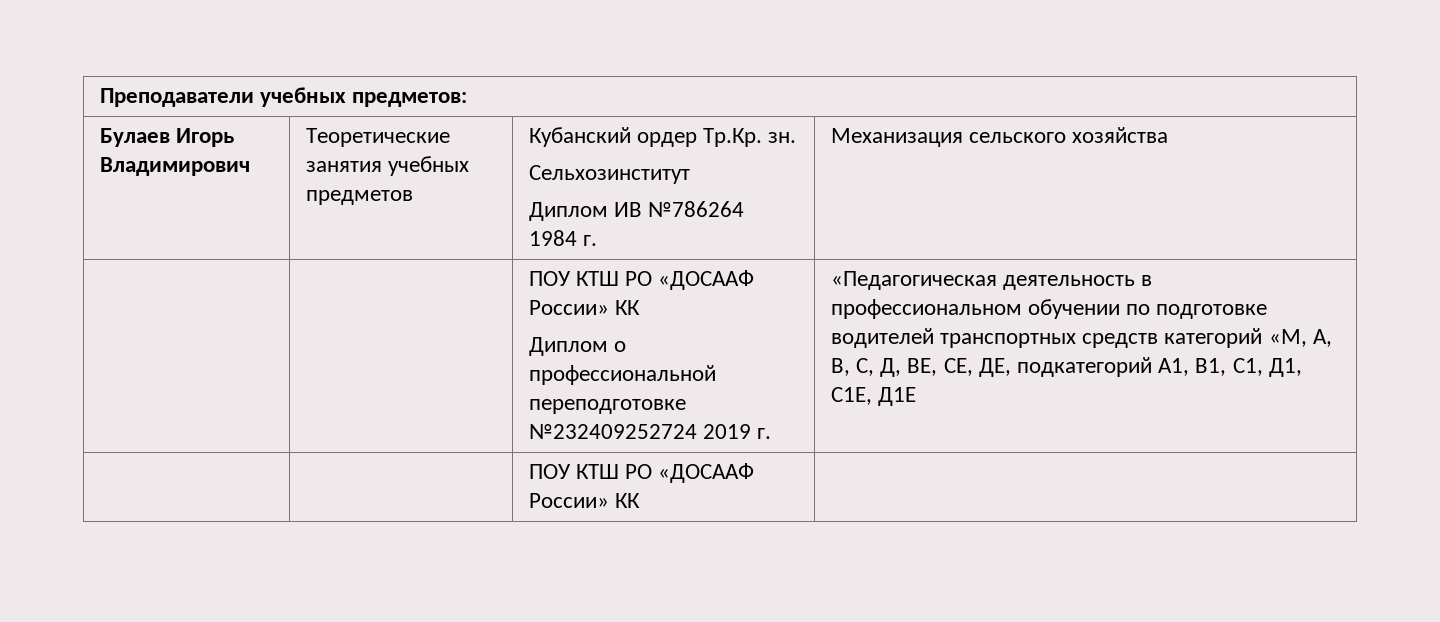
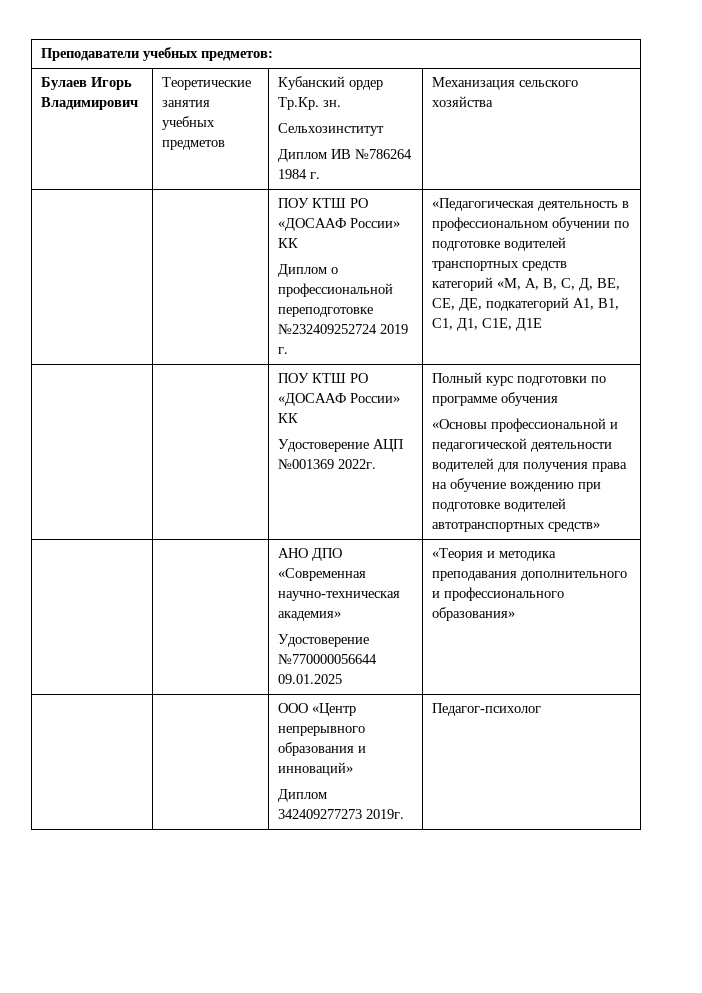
(640, 500) | -> [278,439,405,452] [278,459,377,469] [432,372,607,386] [432,392,559,406] [432,418,619,432] [432,438,613,452] [432,458,628,472] [432,478,602,492] [432,498,567,512] [432,522,601,532] [278,548,343,561] [278,568,367,581] [278,591,401,601] [278,611,342,621] [278,634,370,647] [278,654,378,664] [278,674,343,684] [432,548,557,561] [432,571,628,581] [432,587,565,601] [432,607,516,621] [278,703,357,716] [278,726,366,736] [278,742,367,756] [278,762,354,776] [278,789,328,802] [278,809,405,819] [432,703,542,716] // Удостоверение АЦП №001369 2022г. | Полный курс подготовки по программе обучения // «Основы профессиональной и педагогической деятельности водителей для получения права на обучение вождению при подготовке водителей автотранспортных средств» // | | АНО ДПО «Современная научно-техническая академия» // Удостоверение №770000056644 09.01.2025 | «Теория и методика преподавания дополнительного и профессионального образования» // | | ООО «Центр непрерывного образования и инноваций» // Диплом 342409277273 2019г. | Педагог-психолог

